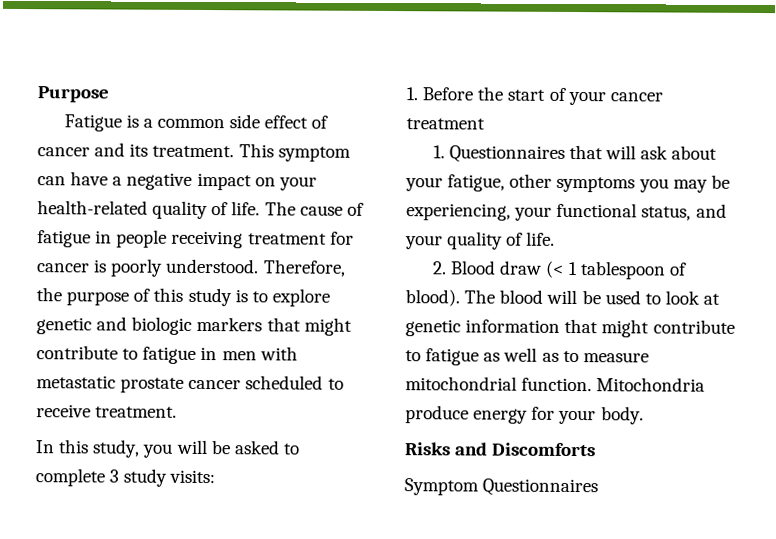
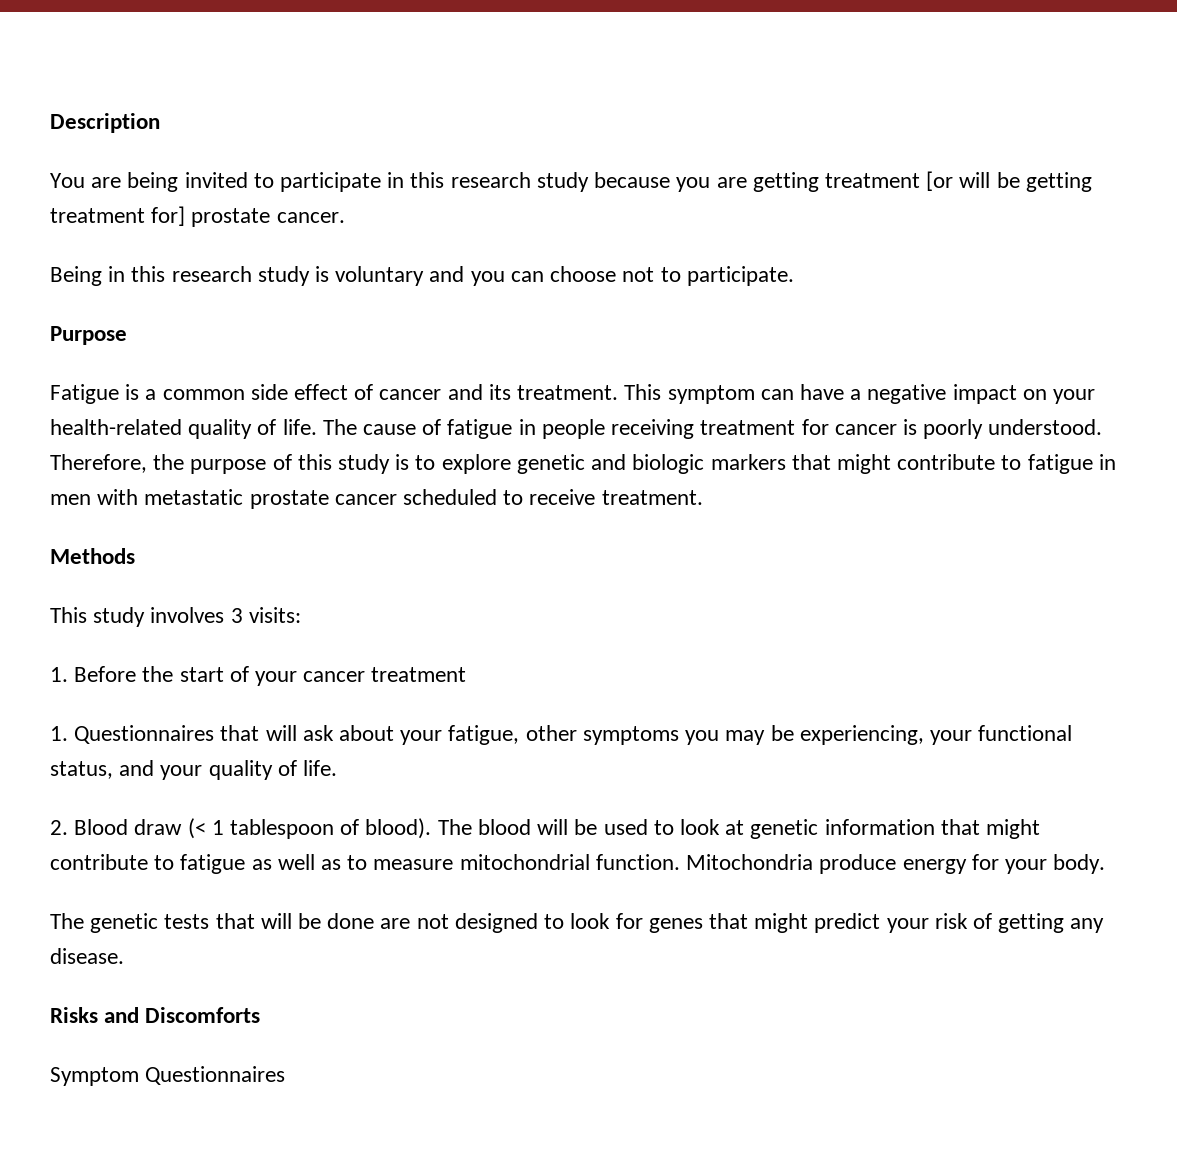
(37, 94) none -> [50,113,160,133] [50,171,1092,192] [50,206,345,227] [50,266,794,286] Description // You are being invited to participate in this research study because you are getting treatment [or will be getting treatment for] prostate cancer. // Being in this research study is voluntary and you can choose not to participate. //
[36,439,300,458] [35,468,168,487] In this study, you will be asked to complete 3 study -> [50,548,135,564] [50,607,243,627] Methods // This study involves 3
(644, 415) none -> [50,913,1105,933] [50,948,124,964] // The genetic tests that will be done are not designed to look for genes that might predict your risk of getting any disease.

